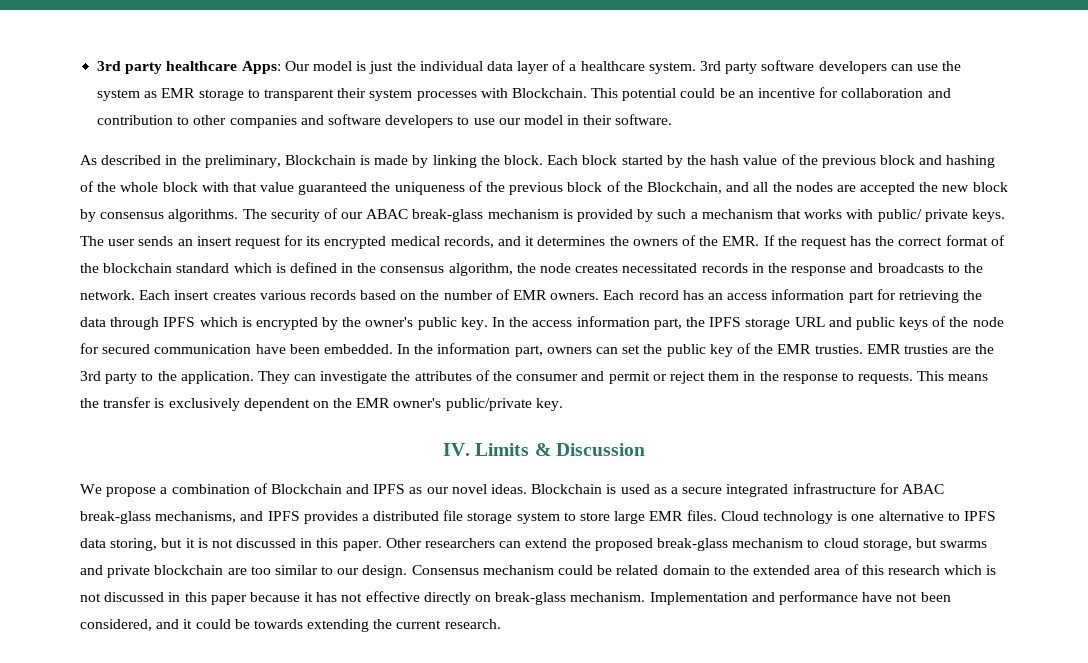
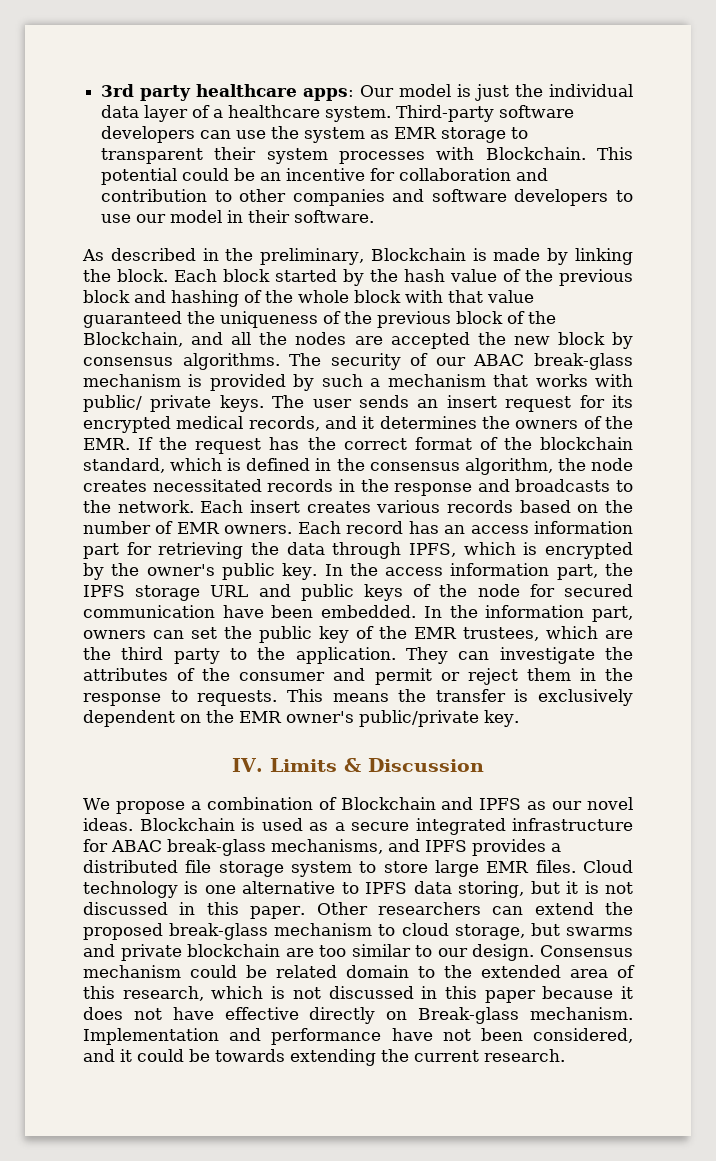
[241,61,281,74] Apps: -> [303,88,355,101] apps:
[700,61,758,74] 3rd party -> [396,105,495,122] Third-party
[176,263,230,273] standard -> [83,458,165,473] standard,
[163,317,196,327] IPFS -> [408,543,456,557] IPFS,
[814,344,948,354] trusties. EMR trusties -> [463,626,598,641] trustees, which
[80,371,101,381] 3rd -> [121,647,164,660] third
[887,565,940,575] research -> [122,986,204,1001] research,
[316,592,363,602] has not -> [83,1007,214,1020] does not have
[495,592,567,605] break-glass -> [418,1007,520,1024] Break-glass

